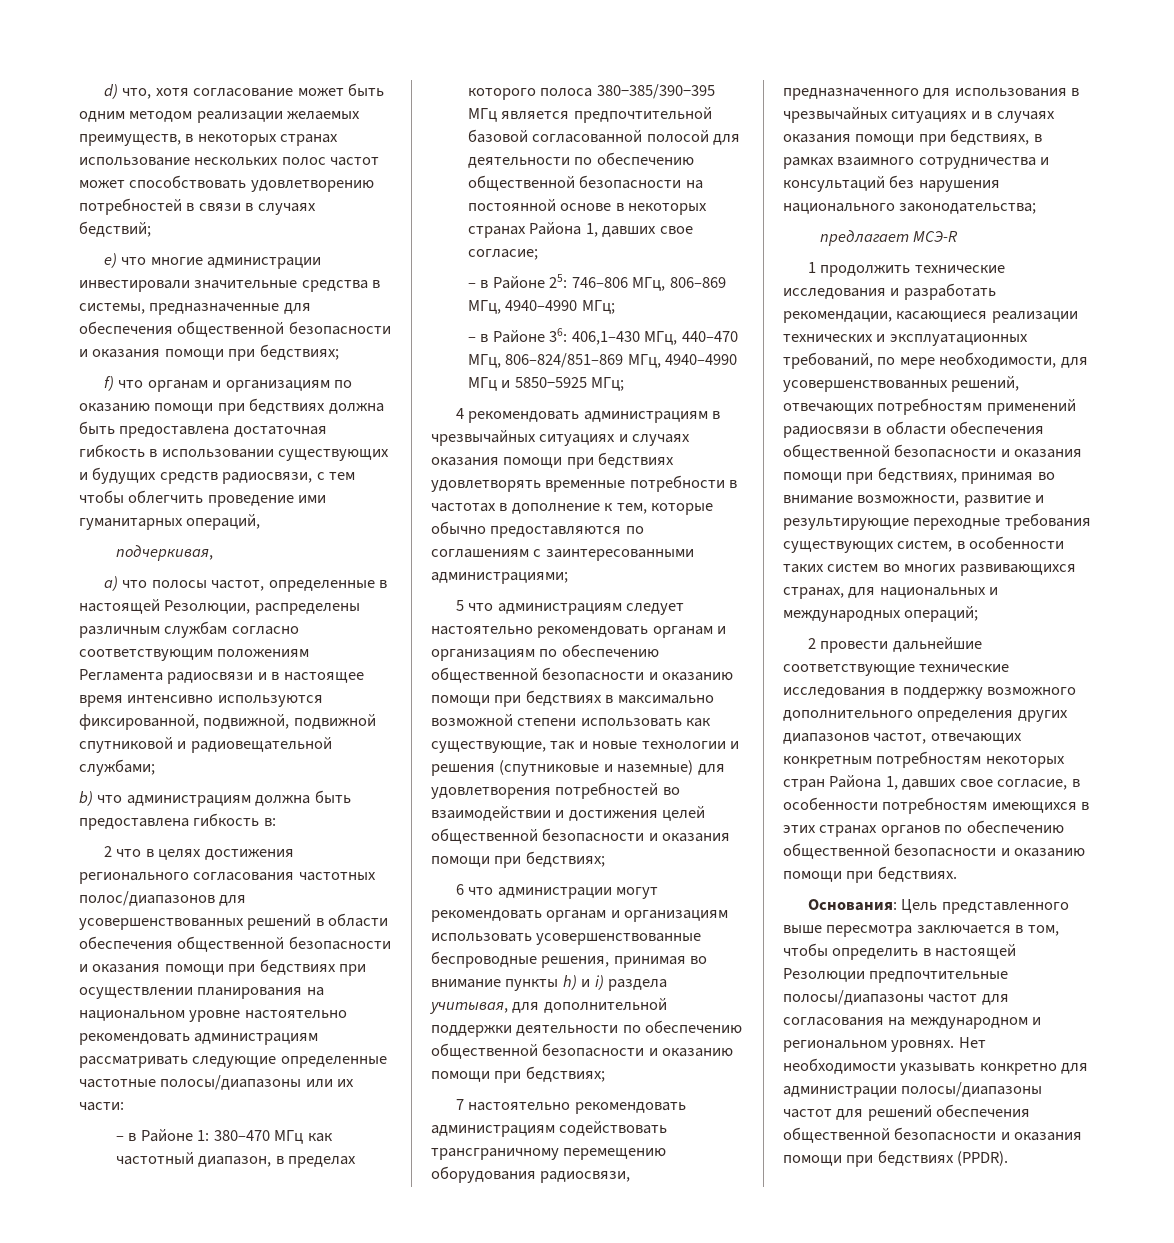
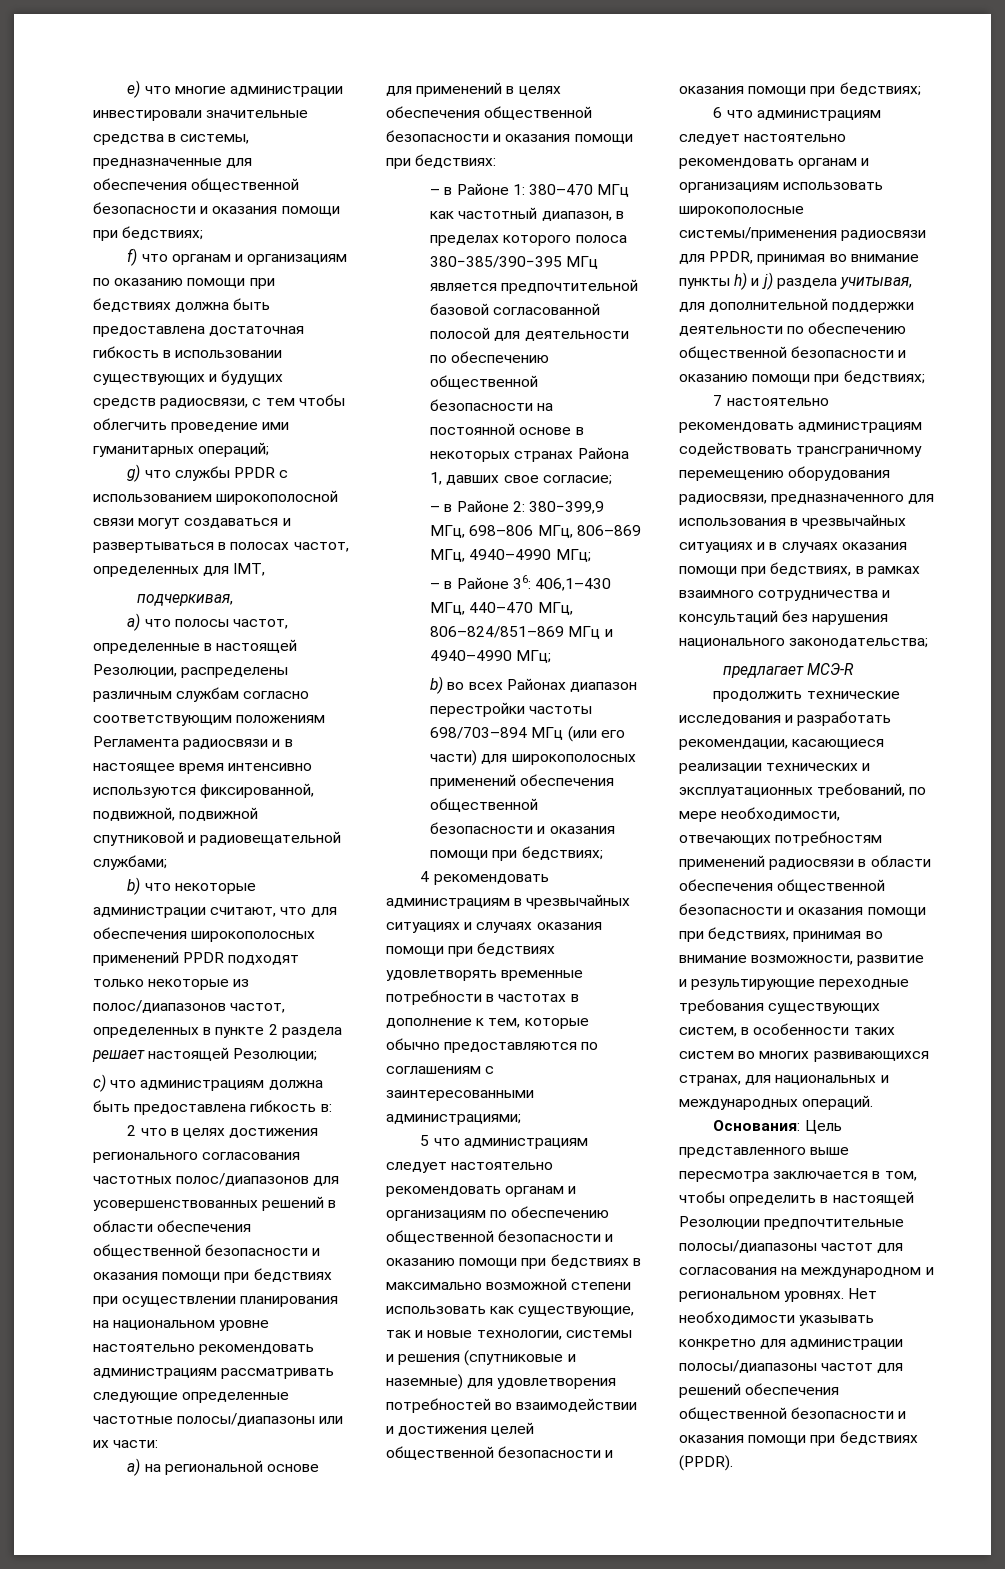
[103,83,384,99] [79,111,361,123] [79,134,339,146] [79,157,380,166] [79,175,374,192] [79,198,316,215] [79,221,151,237] d) что, хотя согласование может быть одним методом реализации желаемых преимуществ, в некоторых странах использование нескольких полос частот может способствовать удовлетворению потребностей в связи в случаях бедствий; // -> (127, 89) none
[186,514,261,530] операций, -> [198,442,270,457] [127,464,289,482] [93,490,339,505] [93,518,291,529] [93,542,349,553] [93,563,266,577] операций; // g) что службы PPDR с использованием широкополосной связи могут создаваться и развертываться в полосах частот, определенных для IMT,
(123, 799) none -> [174,883,256,894] [93,907,337,918] [93,927,316,942] [93,951,300,966] [93,979,250,990] [93,1000,286,1013] [93,1024,342,1038] [92,1047,318,1062] [93,1074,137,1092] некоторые администрации считают, что для обеспечения широкополосных применений PPDR подходят только некоторые из полос/диапазонов частот, определенных в пункте 2 раздела решает настоящей Резолюции; // с) что
(124, 1106) none -> [127,1458,319,1476] [386,82,561,97] [386,106,593,120] [386,130,633,144] [386,154,497,169] // a) на региональной основе для применений в целях обеспечения общественной безопасности и оказания помощи при бедствиях:
[549,274,628,288] 25: 746–806 -> [512,501,604,514] [430,525,534,538] 2: 380−399,9 МГц, 698–806
[627,354,738,368] МГц, 4940–4990 -> (565, 632) none
[514,377,625,391] 5850−5925 МГц; -> [430,650,552,663] [430,676,637,694] [430,702,593,717] [430,726,625,742] [430,750,636,766] [430,774,615,789] [430,798,539,812] [430,822,615,834] [430,846,603,861] 4940–4990 МГц; // b) во всех Районах диапазон перестройки частоты 698/703–894 МГц (или его части) для широкополосных применений обеспечения общественной безопасности и оказания помощи при бедствиях;
[641,741,726,750] технологии -> [476,1330,632,1340] технологии, системы
[497,887,659,899] администрации могут -> [756,110,881,121] [679,134,847,145] администрациям следует настоятельно
[536,933,702,945] [431,951,610,968] усовершенствованные беспроводные решения, -> [679,206,804,217] [679,227,927,241] [679,251,754,264] широкополосные системы/применения радиосвязи для PPDR,
[594,975,604,990] i) -> [761,272,773,290] j)
[807,262,816,273] 1 -> (855, 669) none
[1060,357,1088,368] [783,376,1020,392] для усовершенствованных решений, -> (841, 814) none
[904,606,979,622] [807,637,982,653] [783,664,1010,676] [783,687,1077,699] [783,710,1068,722] [783,733,1022,744] [783,751,1065,768] [783,775,1080,791] [783,797,1090,814] [783,820,1064,837] [783,843,1086,859] [783,866,957,883] операций; // 2 провести дальнейшие соответствующие технические исследования в поддержку возможного дополнительного определения других диапазонов частот, отвечающих конкретным потребностям некоторых стран Района 1, давших свое согласие, в особенности потребностям имеющихся в этих странах органов по обеспечению общественной безопасности и оказанию помощи при бедствиях. -> [802,1095,874,1110] операций.

